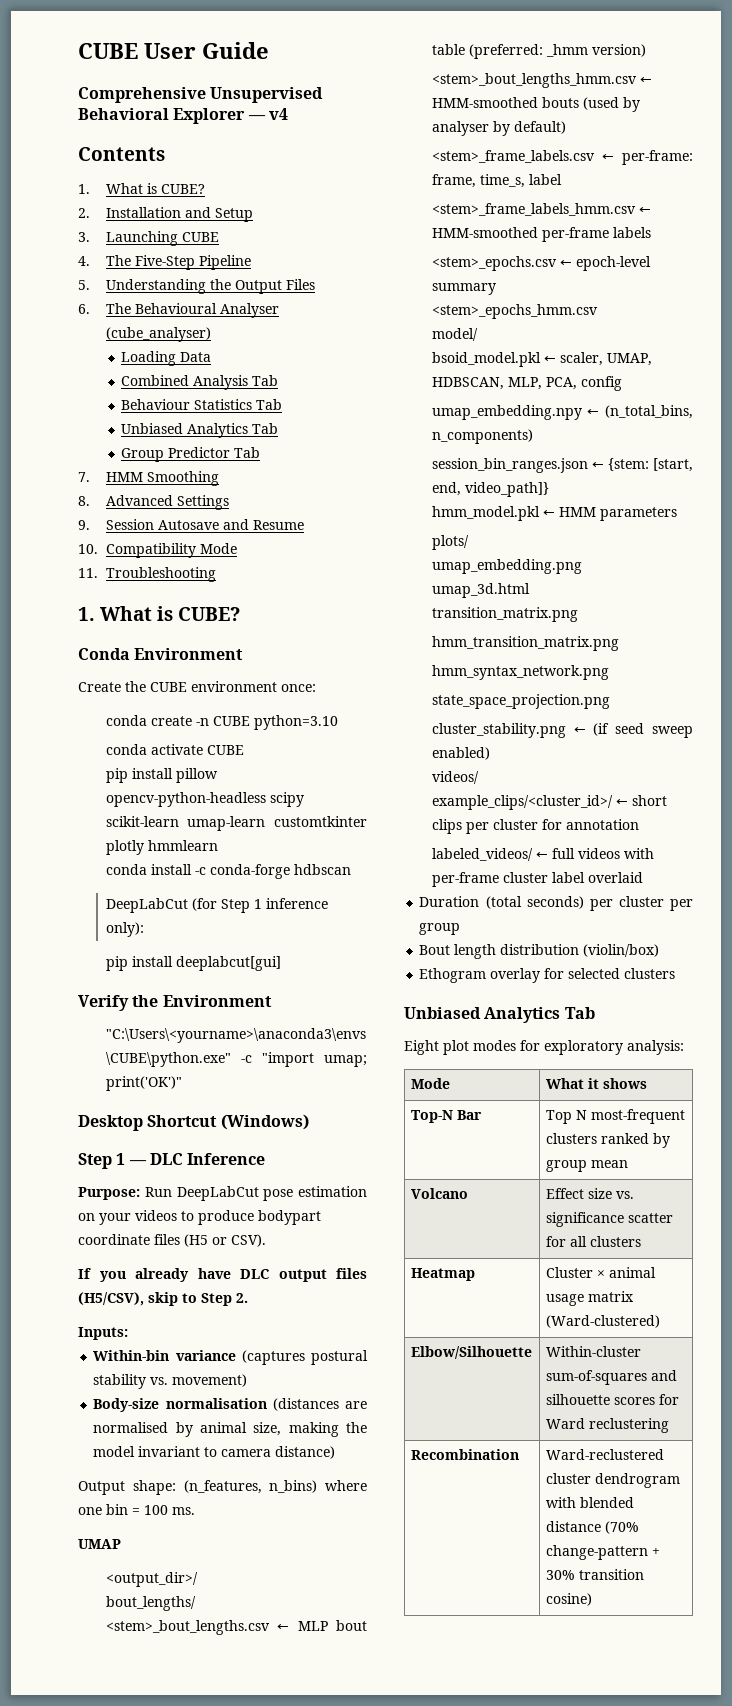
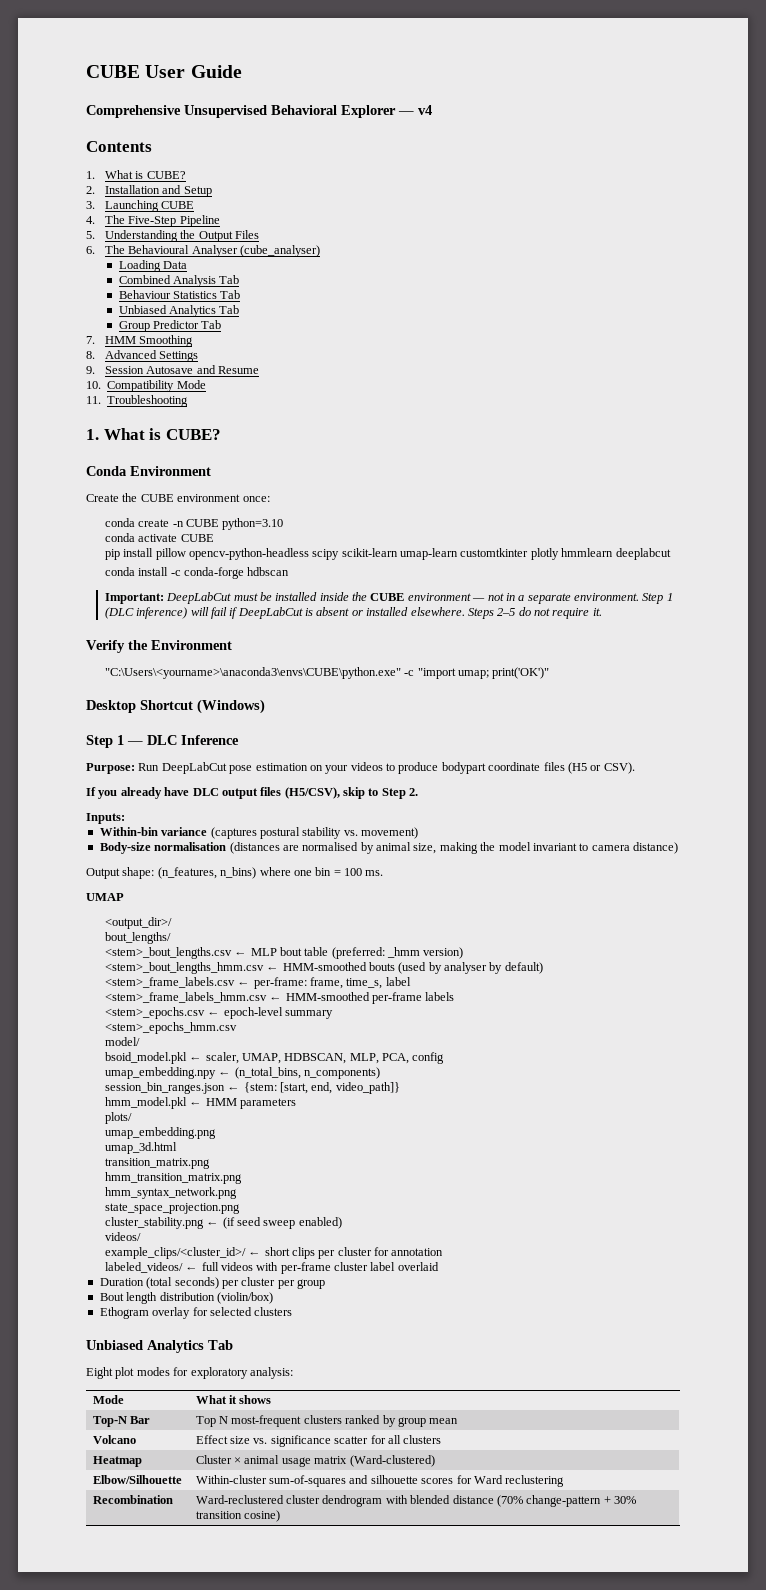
(218, 845) none -> [615,548,671,560] deeplabcut
[105,898,328,913] [105,922,144,937] [105,956,281,971] DeepLabCut (for Step 1 inference only): // pip install deeplabcut[gui] -> [104,592,673,604] [104,607,602,619] Important: DeepLabCut must be installed inside the CUBE environment — not in a separate environment. Step 1 (DLC inference) will fail if DeepLabCut is absent or installed elsewhere. Steps 2–5 do not require it.

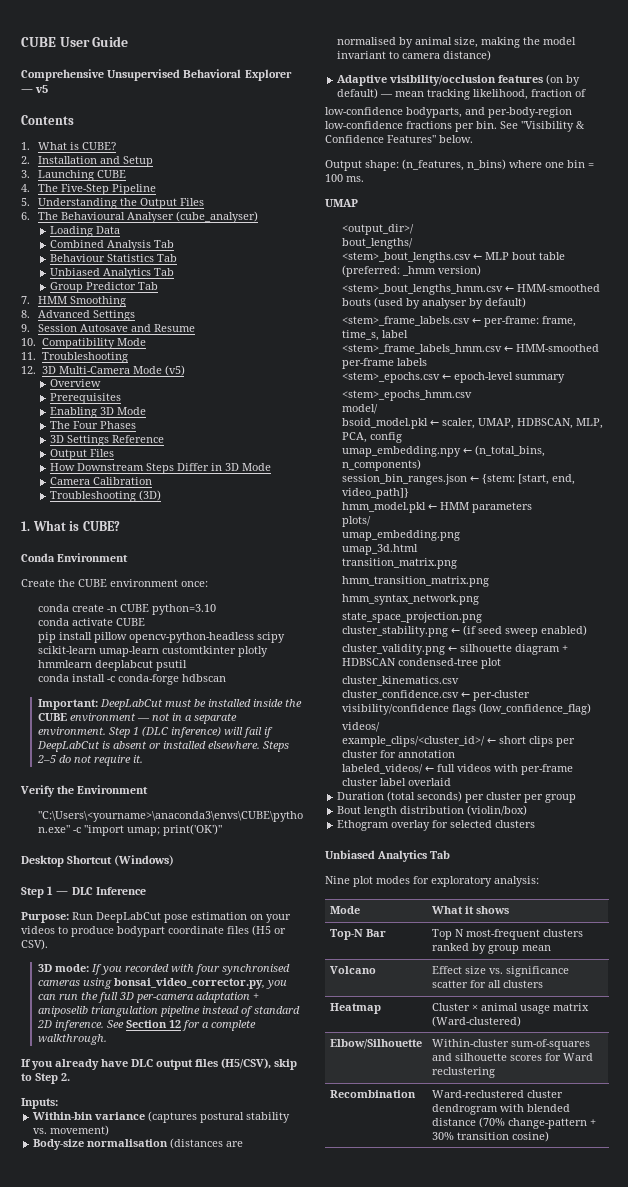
[418,105,432,115] v4 -> [35,85,49,93] v5
(189, 401) none -> [21,365,185,376] [49,379,101,387] [49,393,121,404] [49,407,146,418] [49,421,136,429] [49,435,164,446] [49,449,114,460] [49,463,271,474] [49,477,152,485] [49,490,161,502] // 12. 3D Multi-Camera Mode (v5) // Overview // Prerequisites // Enabling 3D Mode // The Four Phases // 3D Settings Reference // Output Files // How Downstream Steps Differ in 3D Mode // Camera Calibration // Troubleshooting (3D)
(671, 554) none -> [155,660,187,671] psutil
(635, 768) none -> [37,964,290,975] [37,978,287,989] [37,992,259,1003] [37,1006,300,1017] [36,1020,256,1031] [37,1034,107,1045] // 3D mode: If you recorded with four synchronised cameras using bonsai_video_corrector.py, you can run the full 3D per-camera adaptation + aniposelib triangulation pipeline instead of standard 2D inference. See Section 12 for a complete walkthrough.
(678, 848) none -> [337,74,581,86] [337,88,587,100] [325,107,572,118] [325,121,585,132] [325,135,473,143] // Adaptive visibility/occlusion features (on by default) — mean tracking likelihood, fraction of // low-confidence bodyparts, and per-body-region low-confidence fractions per bin. See "Visibility & Confidence Features" below.
(342, 1223) none -> [341,644,568,655] [341,658,501,669] [341,676,459,686] [341,690,530,701] [341,703,591,715] // cluster_validity.png ← silhouette diagram + HDBSCAN condensed-tree plot // cluster_kinematics.csv // cluster_confidence.csv ← per-cluster visibility/confidence flags (low_confidence_flag)
[86,1367,113,1379] Eight -> [325,876,350,884] Nine

